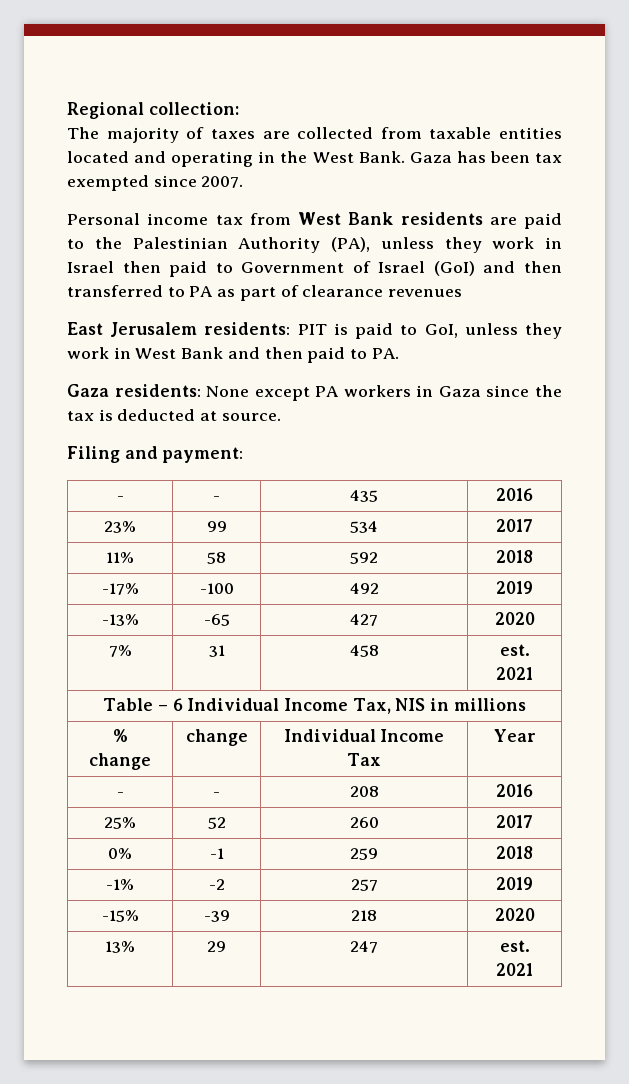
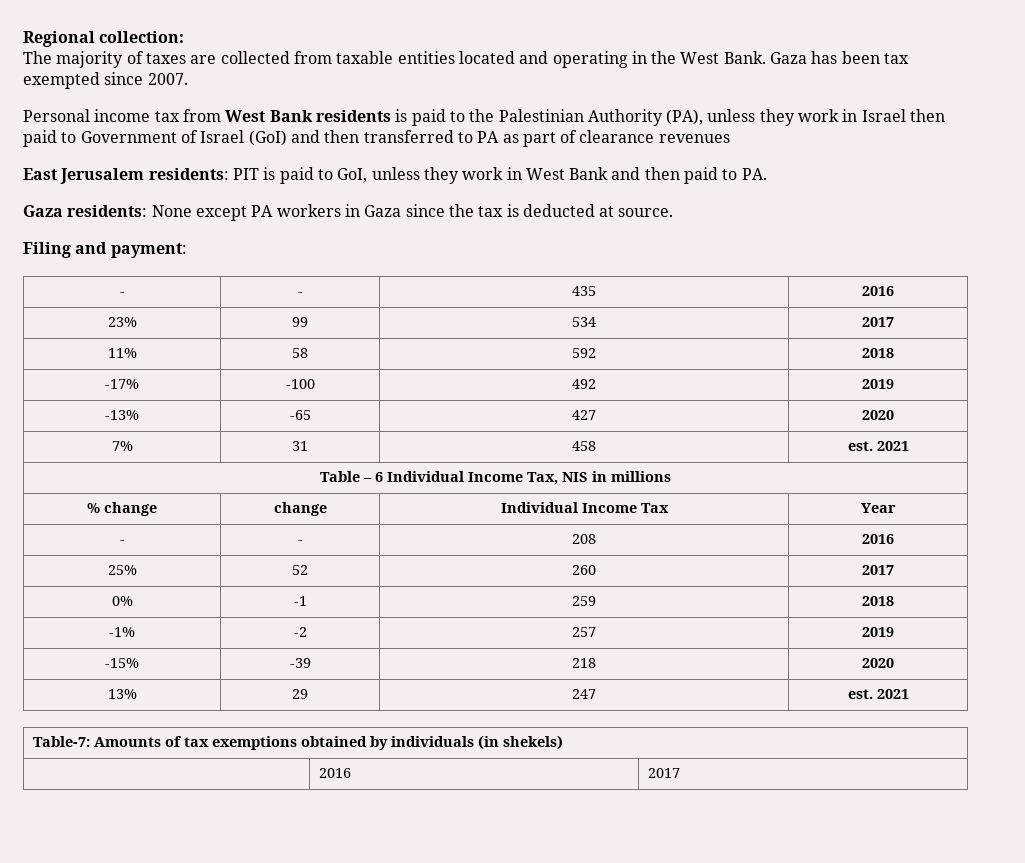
[489,217,517,225] are -> [395,109,408,122] is
(533, 969) none -> [32,735,563,750] [318,768,351,778] [647,768,680,778] // Table-7: Amounts of tax exemptions obtained by individuals (in shekels) // | 2016 | 2017

